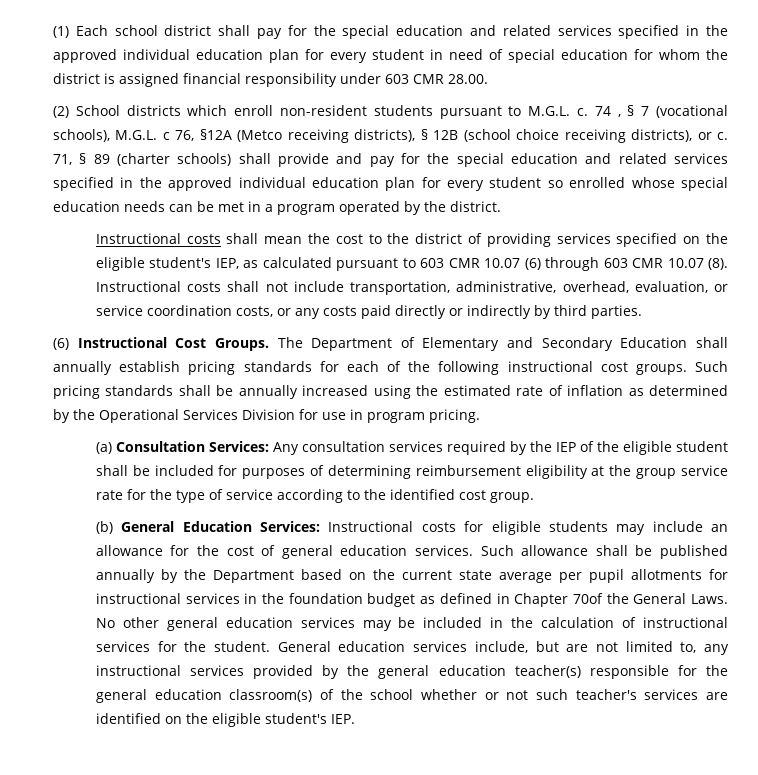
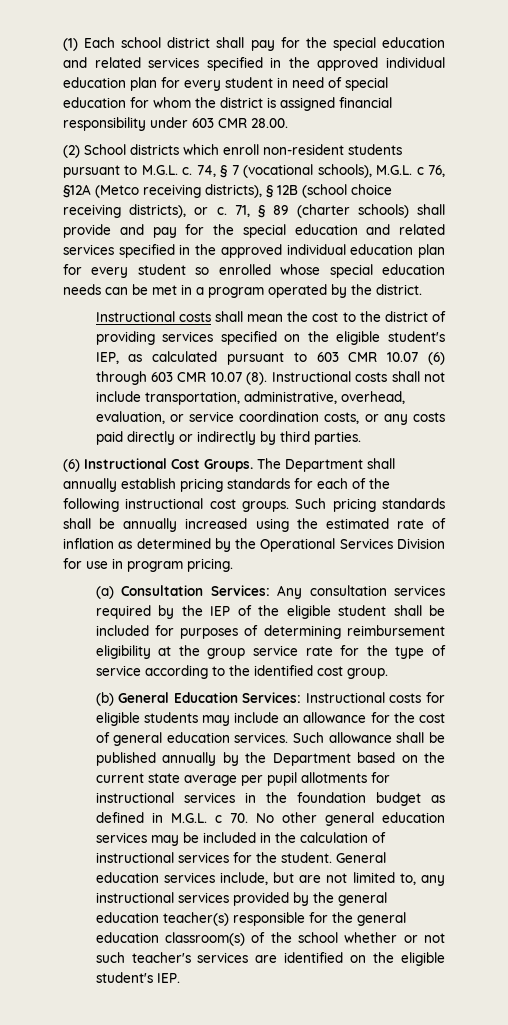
[594,106,621,117] 74 , -> [196,165,216,177] 74,
[400,337,688,351] of Elementary and Secondary Education -> (363, 465) none
[514,593,728,607] Chapter 70of the General Laws. -> [170,813,248,823] M.G.L. c 70.

